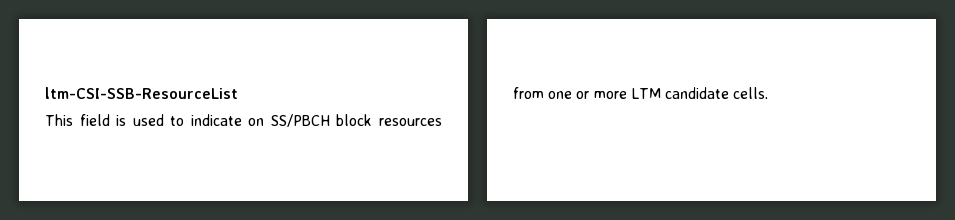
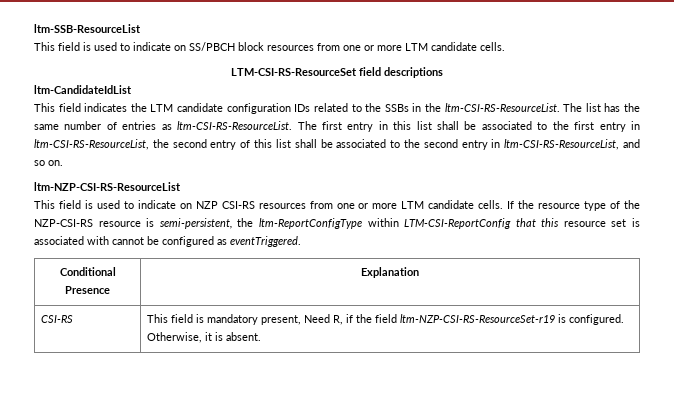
[45,87,238,99] ltm-CSI-SSB-ResourceList -> [34,24,141,33] ltm-SSB-ResourceList
(769, 93) none -> [231,67,443,78] [34,85,132,94] [34,103,640,114] [34,121,641,132] [34,139,640,150] [34,160,63,166] [34,182,181,191] [34,200,640,211] [34,218,641,229] [34,236,301,247] [59,267,116,276] [65,286,110,294] [361,267,420,278] [41,315,74,323] [147,314,625,325] [147,332,262,343] // LTM-CSI-RS-ResourceSet field descriptions // ltm-CandidateIdList // This field indicates the LTM candidate configuration IDs related to the SSBs in the ltm-CSI-RS-ResourceList. The list has the same number of entries as ltm-CSI-RS-ResourceList. The first entry in this list shall be associated to the first entry in ltm-CSI-RS-ResourceList, the second entry of this list shall be associated to the second entry in ltm-CSI-RS-ResourceList, and so on. // ltm-NZP-CSI-RS-ResourceList // This field is used to indicate on NZP CSI-RS resources from one or more LTM candidate cells. If the resource type of the NZP-CSI-RS resource is semi-persistent, the ltm-ReportConfigType within LTM-CSI-ReportConfig that this resource set is associated with cannot be configured as eventTriggered. // Conditional Presence | Explanation // CSI-RS | This field is mandatory present, Need R, if the field ltm-NZP-CSI-RS-ResourceSet-r19 is configured. Otherwise, it is absent.

